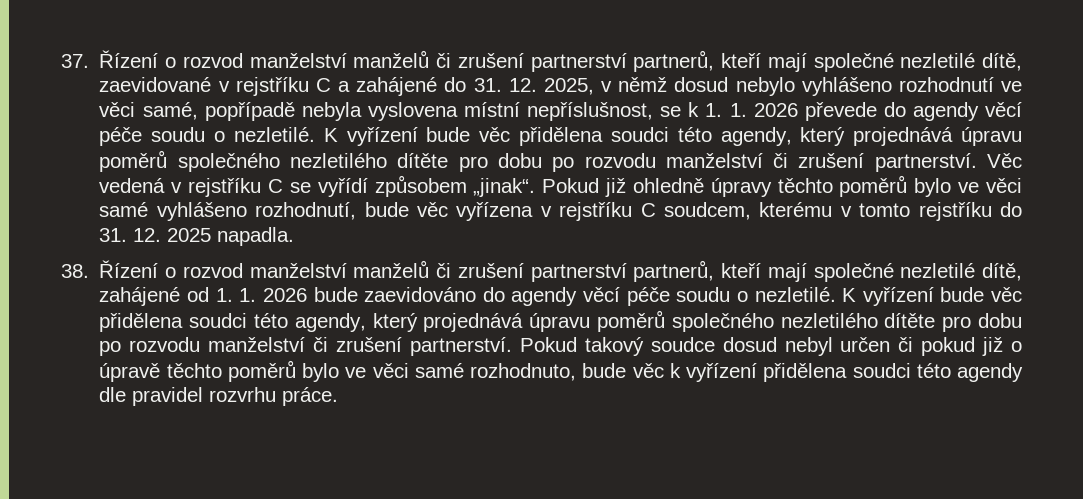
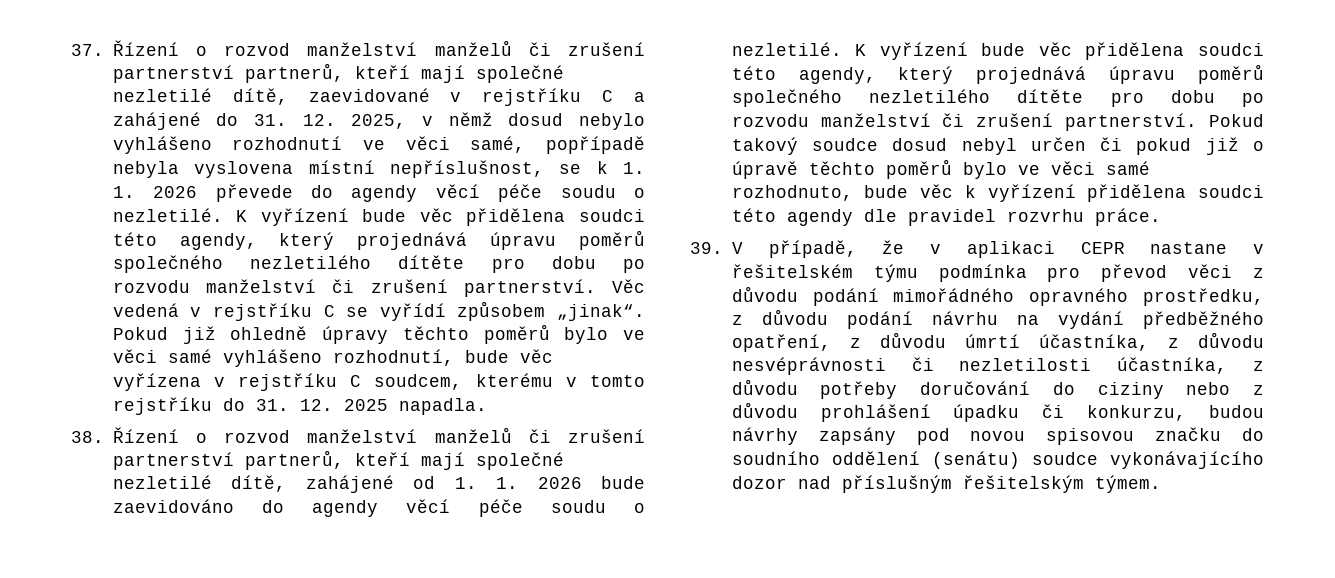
(339, 396) none -> [690,240,1264,258] [731,264,1264,282] [731,286,1264,306] [731,309,1264,329] [731,332,1264,352] [731,357,1264,375] [731,379,1264,399] [731,402,1264,422] [731,427,1264,445] [731,451,1264,469] [731,475,1161,493] // 39. V případě, že v aplikaci CEPR nastane v řešitelském týmu podmínka pro převod věci z důvodu podání mimořádného opravného prostředku, z důvodu podání návrhu na vydání předběžného opatření, z důvodu úmrtí účastníka, z důvodu nesvéprávnosti či nezletilosti účastníka, z důvodu potřeby doručování do ciziny nebo z důvodu prohlášení úpadku či konkurzu, budou návrhy zapsány pod novou spisovou značku do soudního oddělení (senátu) soudce vykonávajícího dozor nad příslušným řešitelským týmem.

